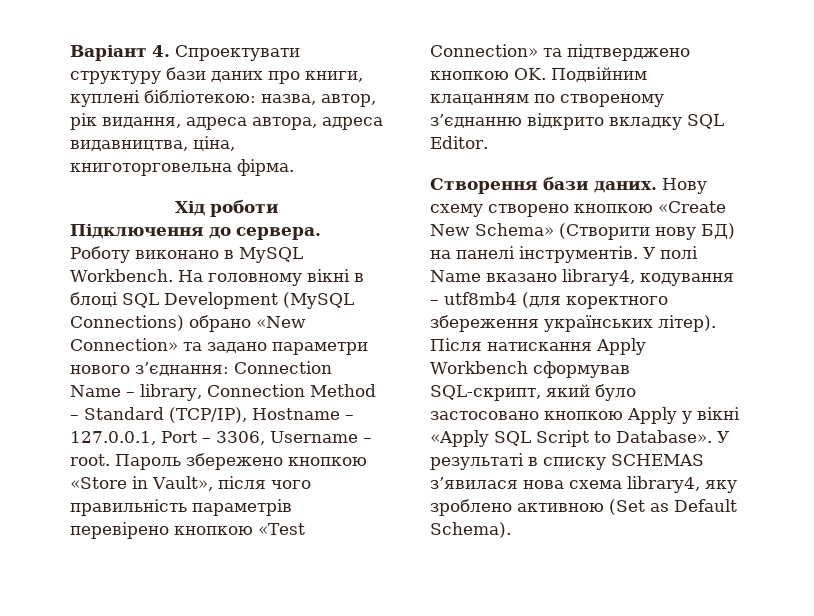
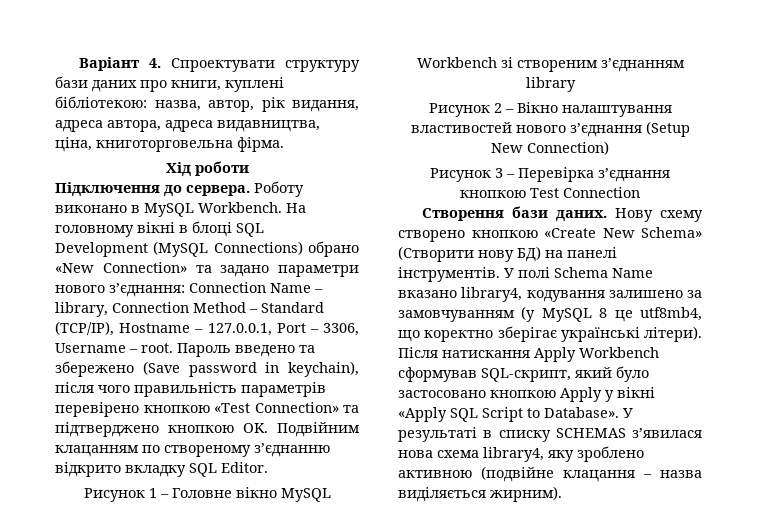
[186,453,367,470] [70,476,213,491] збережено кнопкою «Store in Vault», -> [235,345,315,357] [55,361,359,377] введено та збережено (Save password in keychain),
(488, 142) none -> [83,487,331,502] [416,57,685,72] [525,77,576,92] [428,102,672,117] [410,121,690,137] [491,141,609,155] [430,167,670,182] [460,187,640,198] // Рисунок 1 – Головне вікно MySQL Workbench зі створеним з’єднанням library // Рисунок 2 – Вікно налаштування властивостей нового з’єднання (Setup New Connection) // Рисунок 3 – Перевірка з’єднання кнопкою Test Connection
(698, 252) none -> [554,267,608,278] Schema
[430,292,668,309] [430,315,716,332] – utf8mb4 (для коректного збереження українських літер). -> [608,290,702,298] [398,306,702,322] [398,326,702,342] залишено за замовчуванням (у MySQL 8 це utf8mb4, що коректно зберігає українські літери).
[609,499,737,515] [430,522,511,538] (Set as Default Schema). -> [481,466,702,482] [398,486,562,502] (подвійне клацання – назва виділяється жирним).

